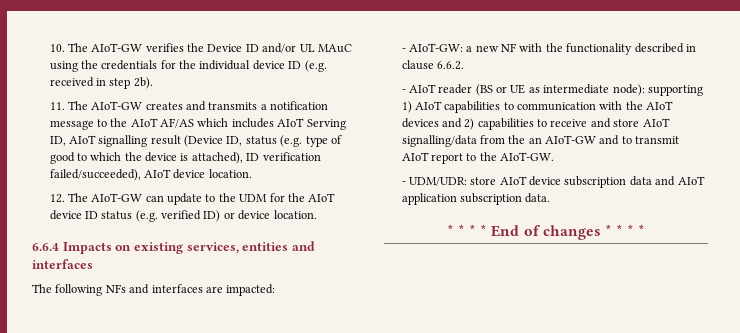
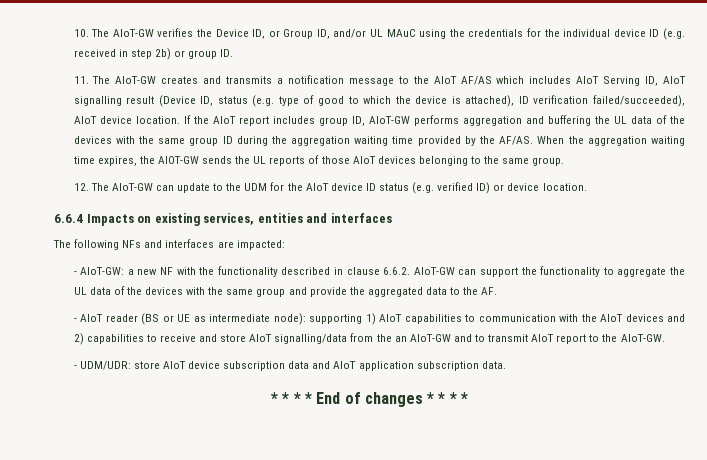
[245,44,259,52] ID -> [252,29,330,39] ID, or Group ID,
[133,77,153,89] 2b). -> [154,48,234,60] 2b) or group ID.
(252, 173) none -> [183,115,685,126] [73,136,685,146] [73,155,565,166] If the AIoT report includes group ID, AIoT-GW performs aggregation and buffering the UL data of the devices with the same group ID during the aggregation waiting time provided by the AF/AS. When the aggregation waiting time expires, the AIOT-GW sends the UL reports of those AIoT devices belonging to the same group.
(464, 65) none -> [413,266,686,277] [73,286,498,297] AIoT-GW can support the functionality to aggregate the UL data of the devices with the same group and provide the aggregated data to the AF.

